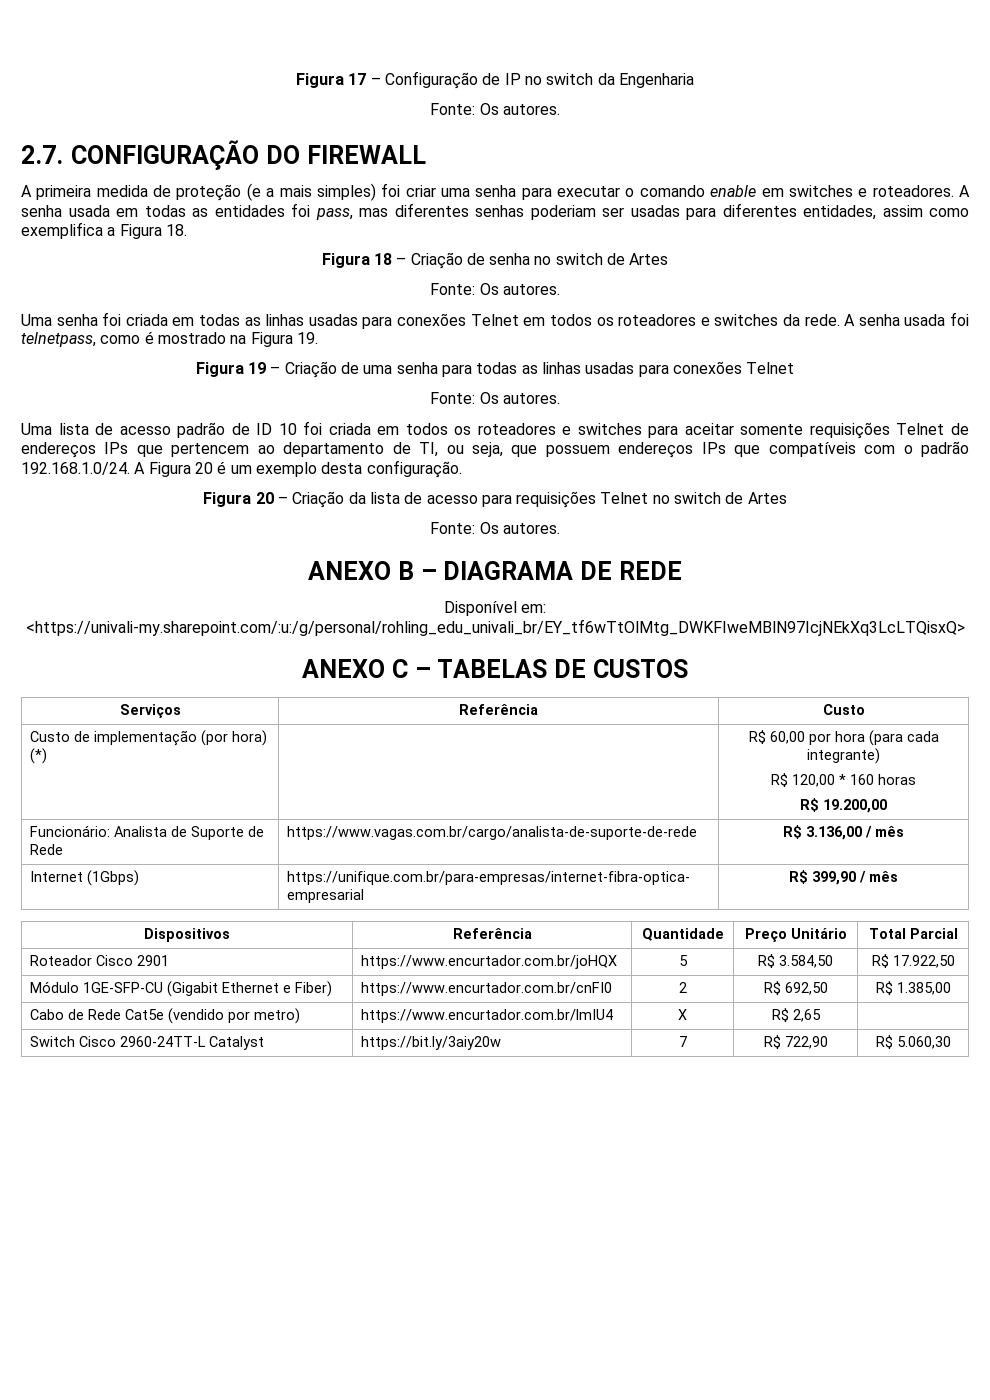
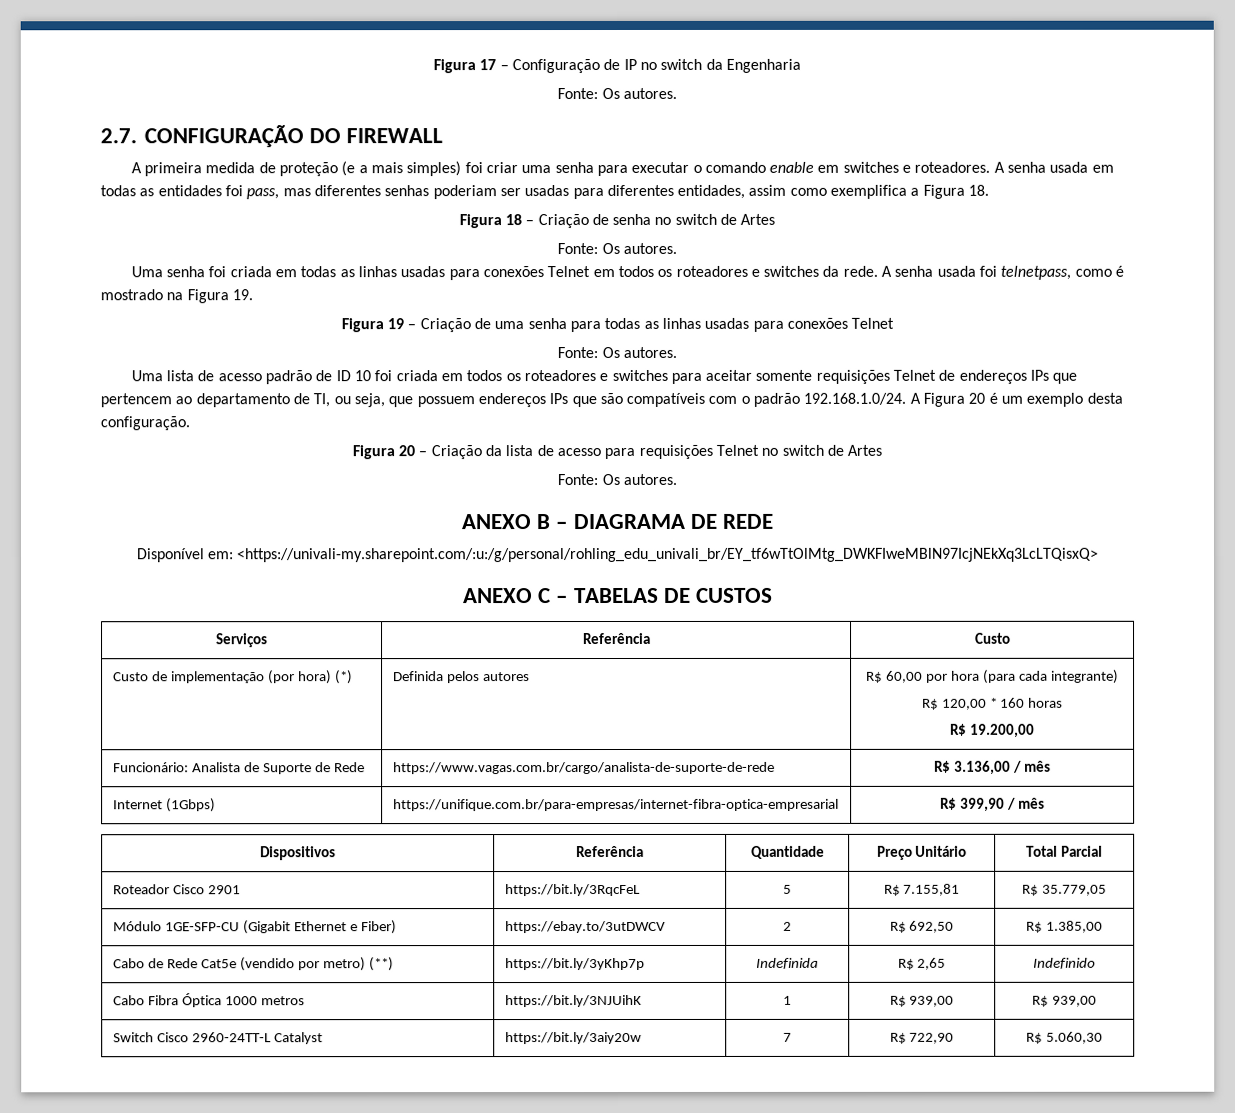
(761, 451) none -> [599,392,623,405] são
(47, 756) none -> [393,671,531,684] Definida pelos autores
[360,955,617,969] https://www.encurtador.com.br/joHQX -> [505,883,642,897] https://bit.ly/3RqcFeL
[779,955,833,968] [871,954,955,968] 3.584,50 | R$ 17.922,50 -> [903,883,961,896] [1022,884,1107,896] 7.155,81 | R$ 35.779,05
[360,982,612,996] https://www.encurtador.com.br/cnFI0 -> [505,920,667,934] https://ebay.to/3utDWCV
[360,1009,613,1023] [678,1009,687,1020] | https://www.encurtador.com.br/lmIU4 | X -> [368,957,394,972] [505,957,646,971] [756,957,819,969] (**) | https://bit.ly/3yKhp7p | Indefinida
(821, 1015) none -> [1033,957,1096,969] [113,993,305,1008] [505,994,643,1008] [783,995,792,1005] [889,995,955,1007] [1032,995,1097,1007] Indefinido // Cabo Fibra Óptica 1000 metros | https://bit.ly/3NJUihK | 1 | R$ 939,00 | R$ 939,00

